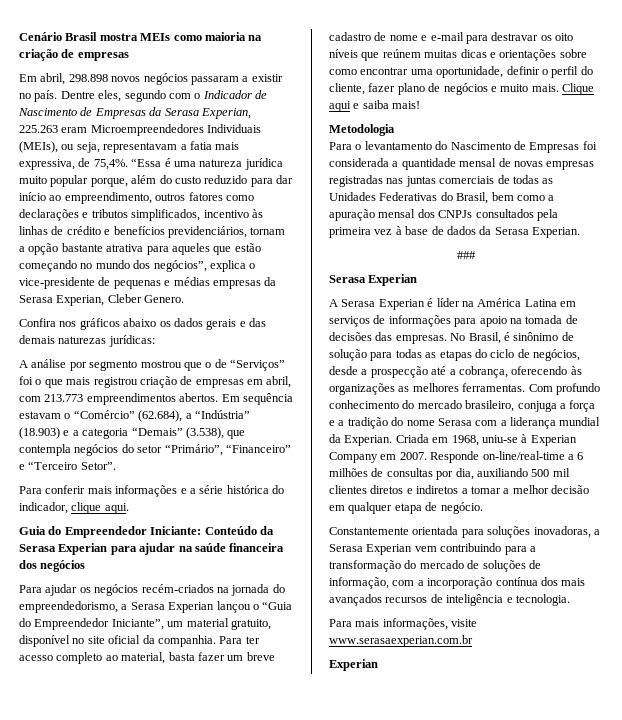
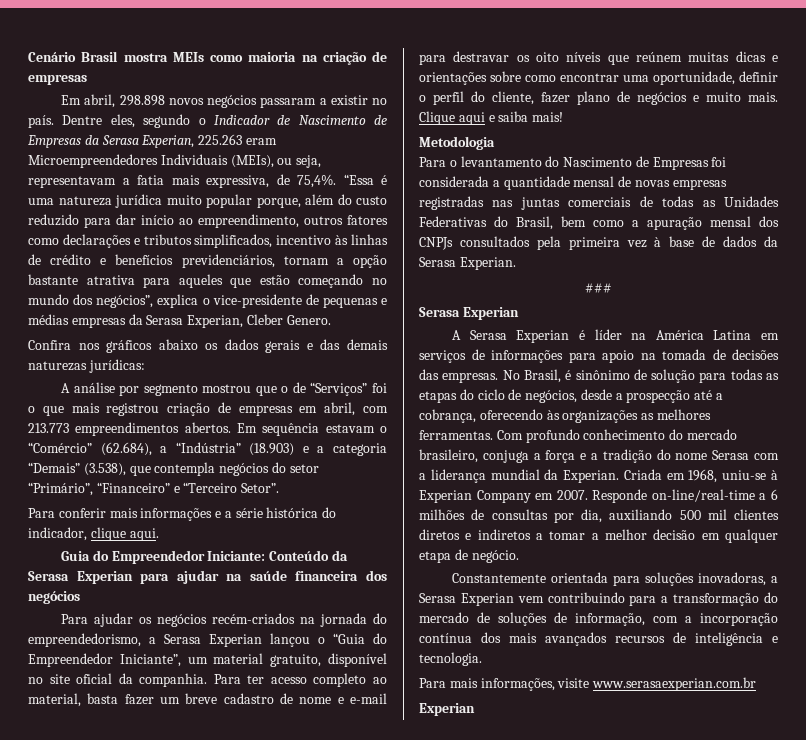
[168,93,191,99] com -> (191, 121) none

